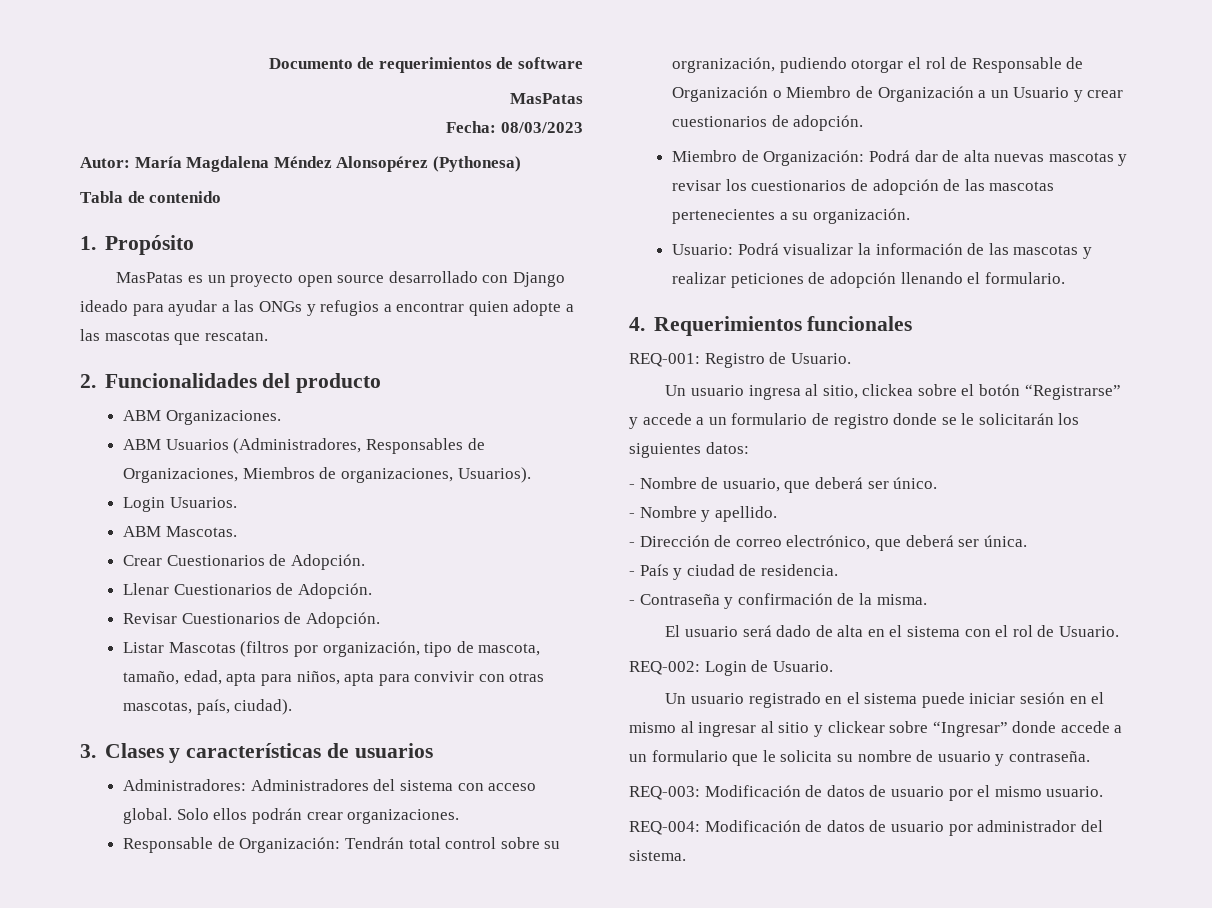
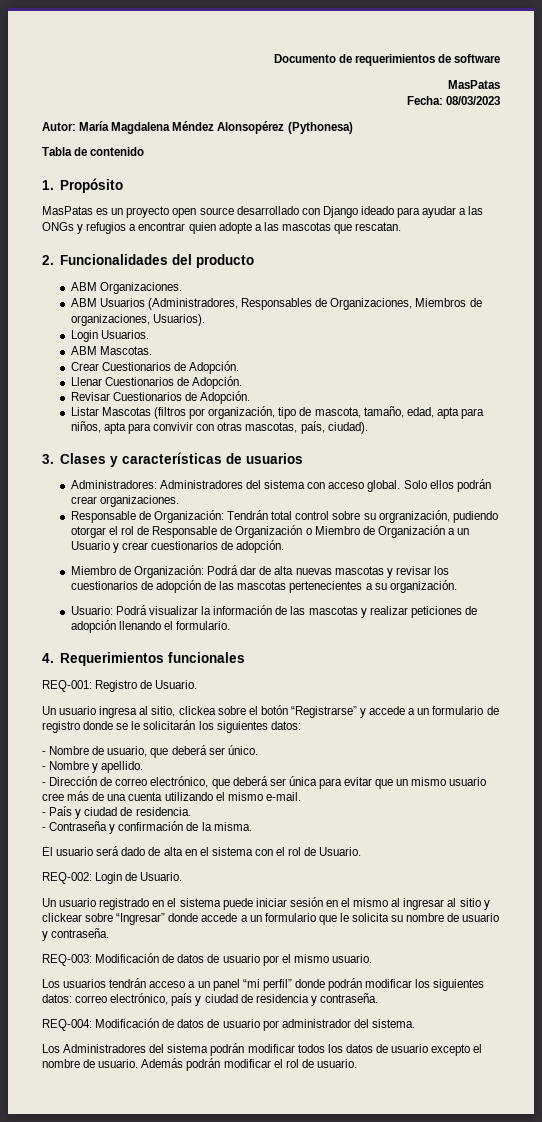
[983,535,1027,547] única. -> [288,776,487,789] [42,791,301,801] única para evitar que un mismo usuario cree más de una cuenta utilizando el mismo e-mail.
(1104, 791) none -> [42,978,485,991] [42,993,378,1006] // Los usuarios tendrán acceso a un panel “mi perfil” donde podrán modificar los siguientes datos: correo electrónico, país y ciudad de residencia y contraseña.
(686, 855) none -> [42,1043,483,1056] [42,1058,357,1071] // Los Administradores del sistema podrán modificar todos los datos de usuario excepto el nombre de usuario. Además podrán modificar el rol de usuario.

